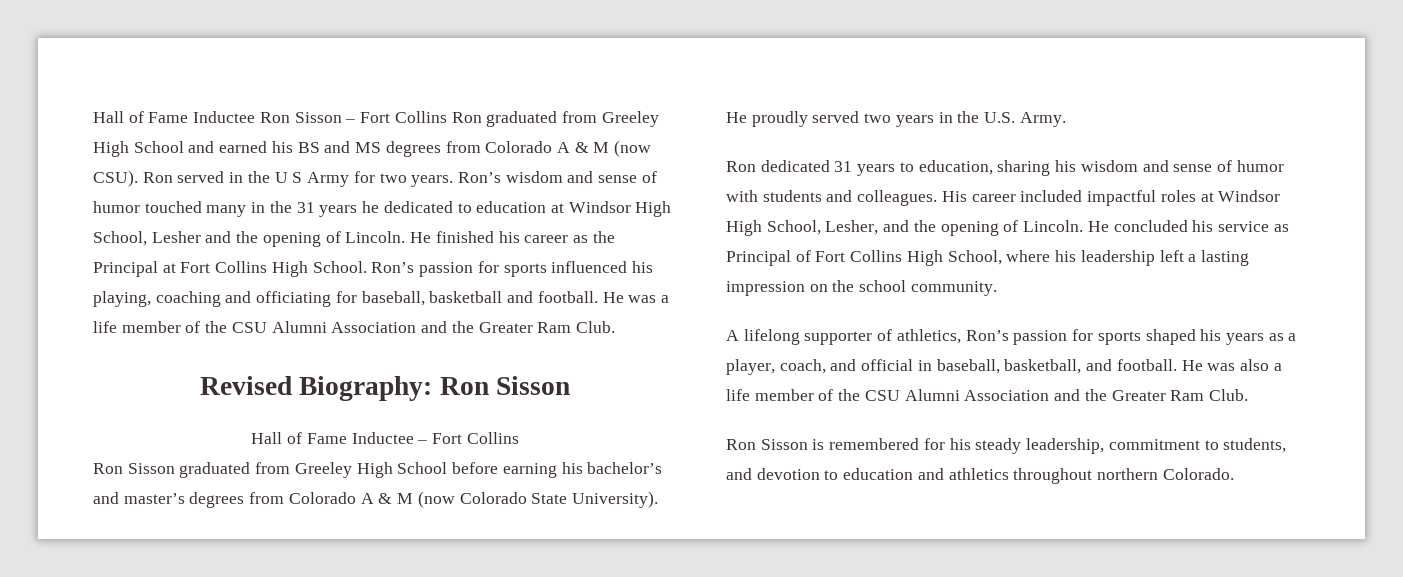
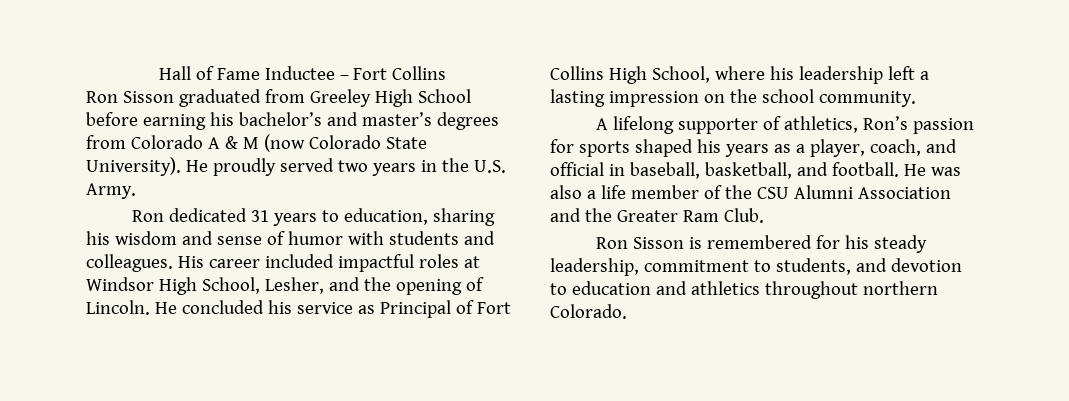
[93,111,659,127] [93,140,652,157] [93,170,657,187] [93,201,672,217] [93,231,615,247] [93,261,653,277] [93,291,669,307] [93,321,615,333] [199,376,571,401] [251,432,414,444] Hall of Fame Inductee Ron Sisson – Fort Collins Ron graduated from Greeley High School and earned his BS and MS degrees from Colorado A & M (now CSU). Ron served in the U S Army for two years. Ron’s wisdom and sense of humor touched many in the 31 years he dedicated to education at Windsor High School, Lesher and the opening of Lincoln. He finished his career as the Principal at Fort Collins High School. Ron’s passion for sports influenced his playing, coaching and officiating for baseball, basketball and football. He was a life member of the CSU Alumni Association and the Greater Ram Club. // Revised Biography: Ron Sisson // Hall of Fame Inductee -> [158,66,335,80] Hall of Fame Inductee

